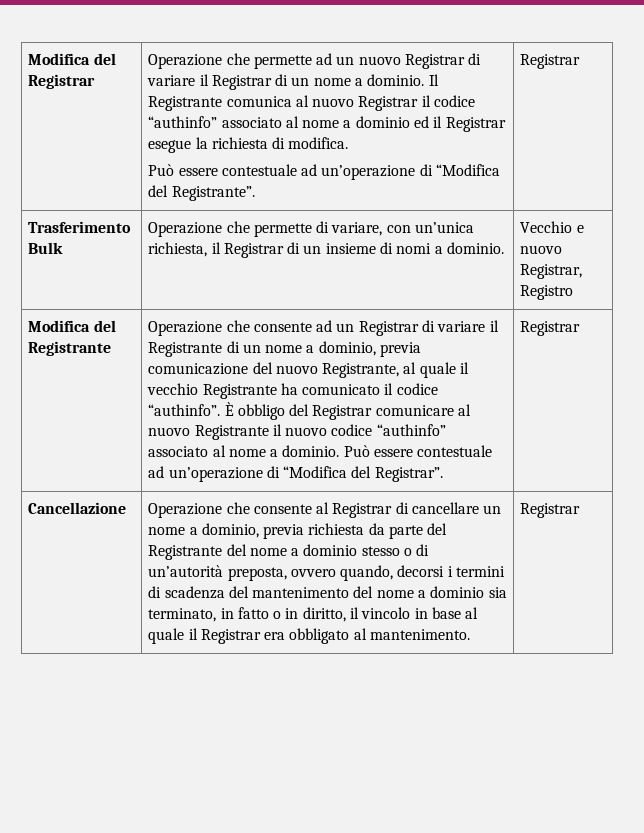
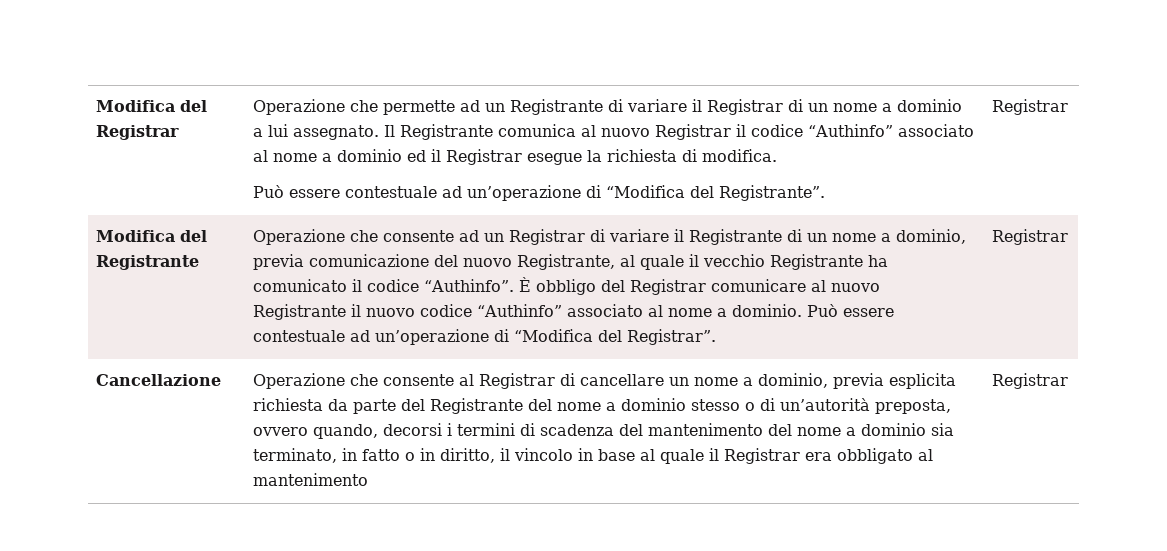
[358,54,466,69] nuovo Registrar -> [510,99,604,115] Registrante
[367,74,425,86] dominio. -> [897,99,963,112] [253,124,380,140] dominio a lui assegnato.
[148,116,218,128] “authinfo” -> [808,124,894,137] “Authinfo”
[28,221,132,233] [28,242,64,254] [148,221,475,237] [148,242,505,258] [520,221,584,233] [520,245,563,254] [520,264,583,279] [520,285,574,300] // Trasferimento Bulk | Operazione che permette di variare, con un’unica richiesta, il Registrar di un insieme di nomi a dominio. | Vecchio e nuovo Registrar, Registro -> (1069, 107) none
[148,404,221,416] “authinfo”. -> [424,279,515,292] “Authinfo”.
[376,424,446,436] “authinfo” -> [477,304,563,317] “Authinfo”
(305, 531) none -> [889,373,957,389] esplicita
[370,629,471,640] mantenimento. -> [253,473,369,486] mantenimento

